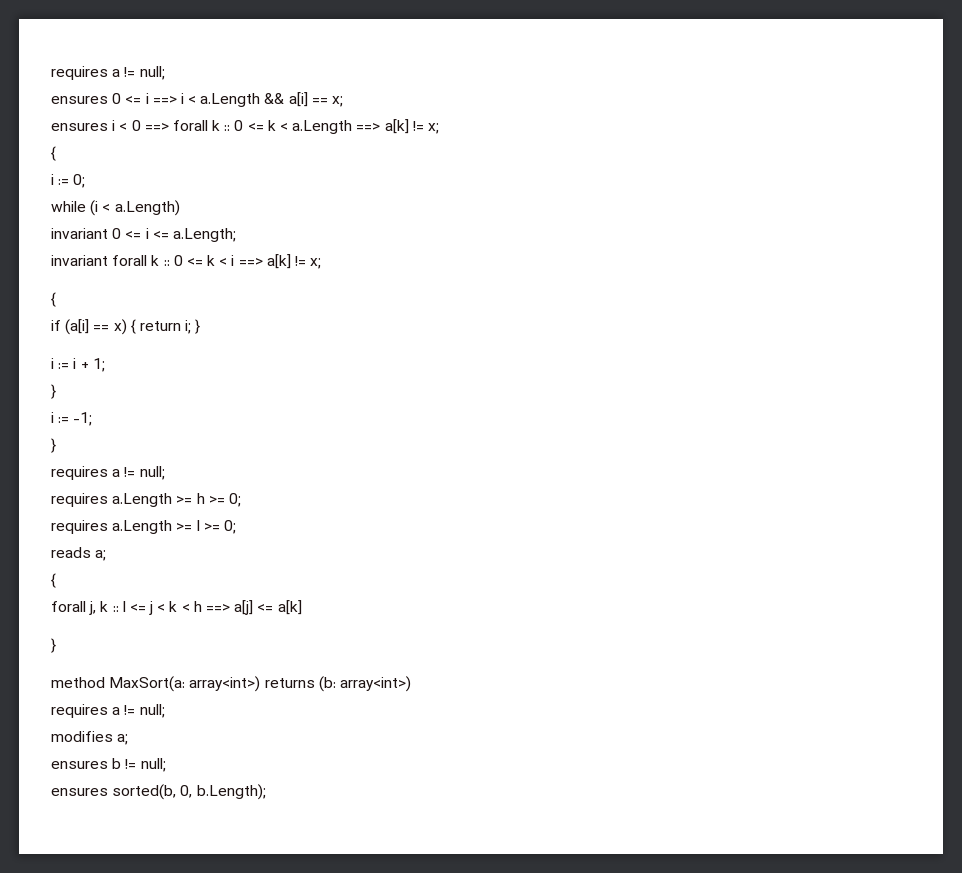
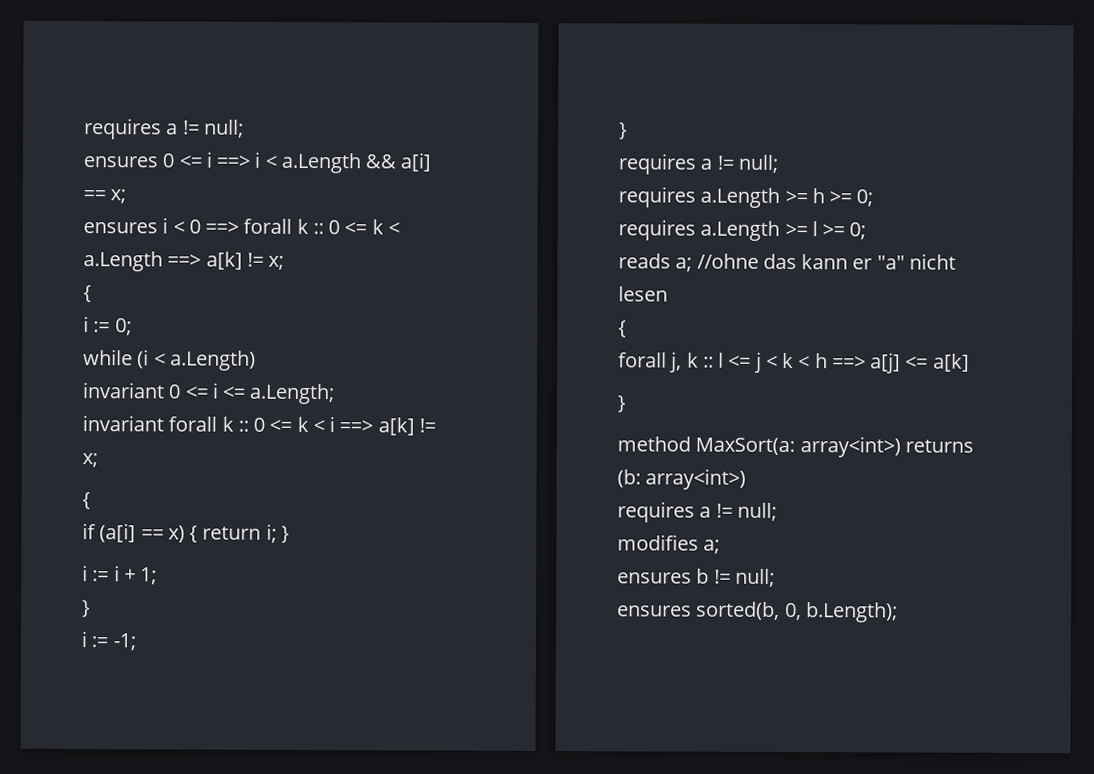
(107, 555) none -> [696,253,956,270] [618,286,668,302] //ohne das kann er "a" nicht lesen

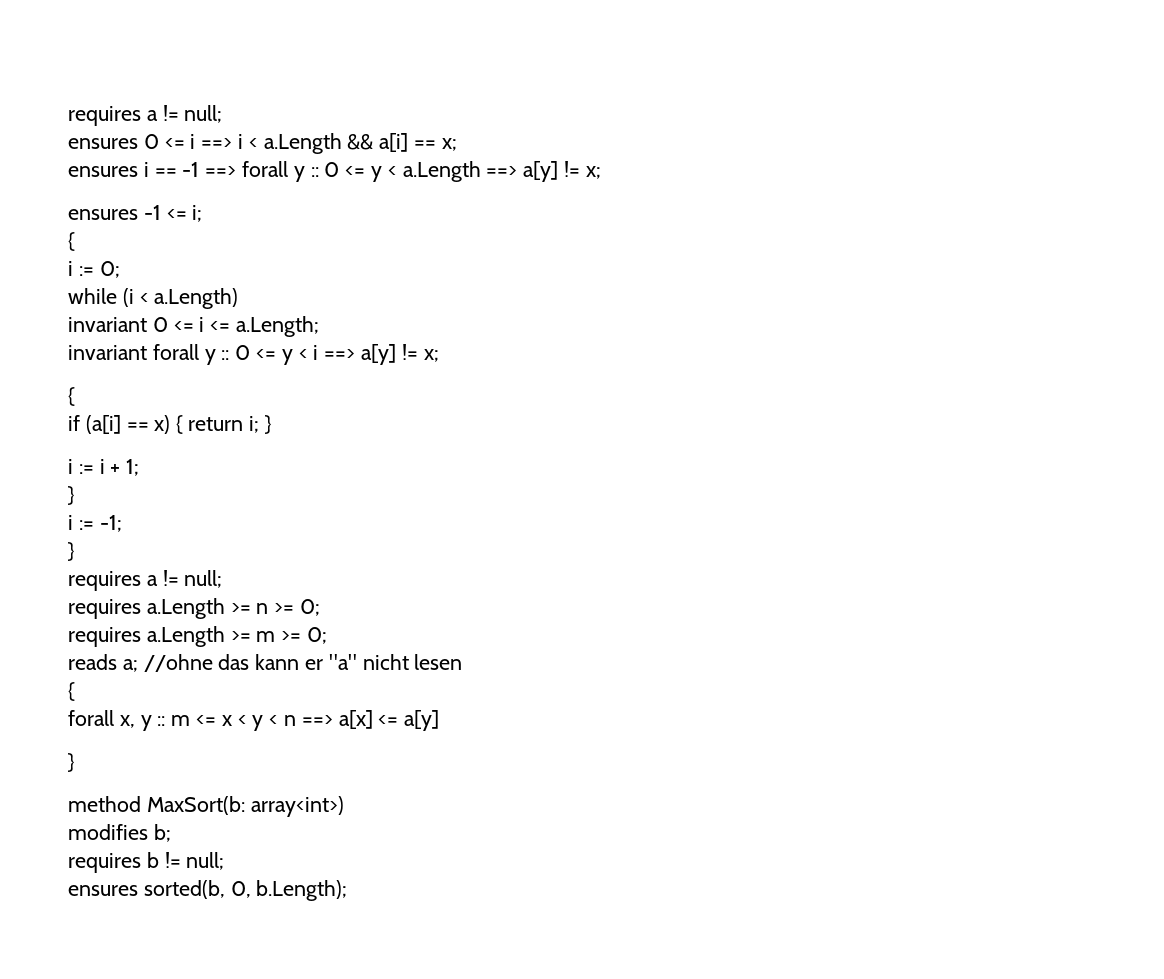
[172,219,201,234] < 0 -> [154,162,200,177] == -1
[296,218,384,235] k :: 0 <= k -> [293,162,383,182] y :: 0 <= y
[205,251,285,270] a[k] != x; -> [523,161,601,182] [68,205,203,222] a[y] != x; // ensures -1 <= i;
[221,416,309,433] k :: 0 <= k -> [204,345,293,365] y :: 0 <= y
[377,417,415,436] a[k] -> [361,344,397,365] a[y]
[811,188,825,204] h -> [256,603,269,614] n
[811,221,818,237] l -> [256,631,276,642] m
[669,351,970,374] [617,395,626,413] [617,436,974,458] [617,468,747,490] [617,501,777,523] [617,534,721,554] [617,572,692,584] j, k :: l <= j < k < h ==> a[j] <= a[k] // } // method MaxSort(a: array<int>) returns (b: array<int>) // requires a != null; // modifies a; // ensures -> [119,710,440,731] [68,753,75,772] [68,796,344,817] [68,824,171,842] [68,853,141,873] x, y :: m <= x < y < n ==> a[x] <= a[y] // } // method MaxSort(b: array<int>) // modifies b; // requires

